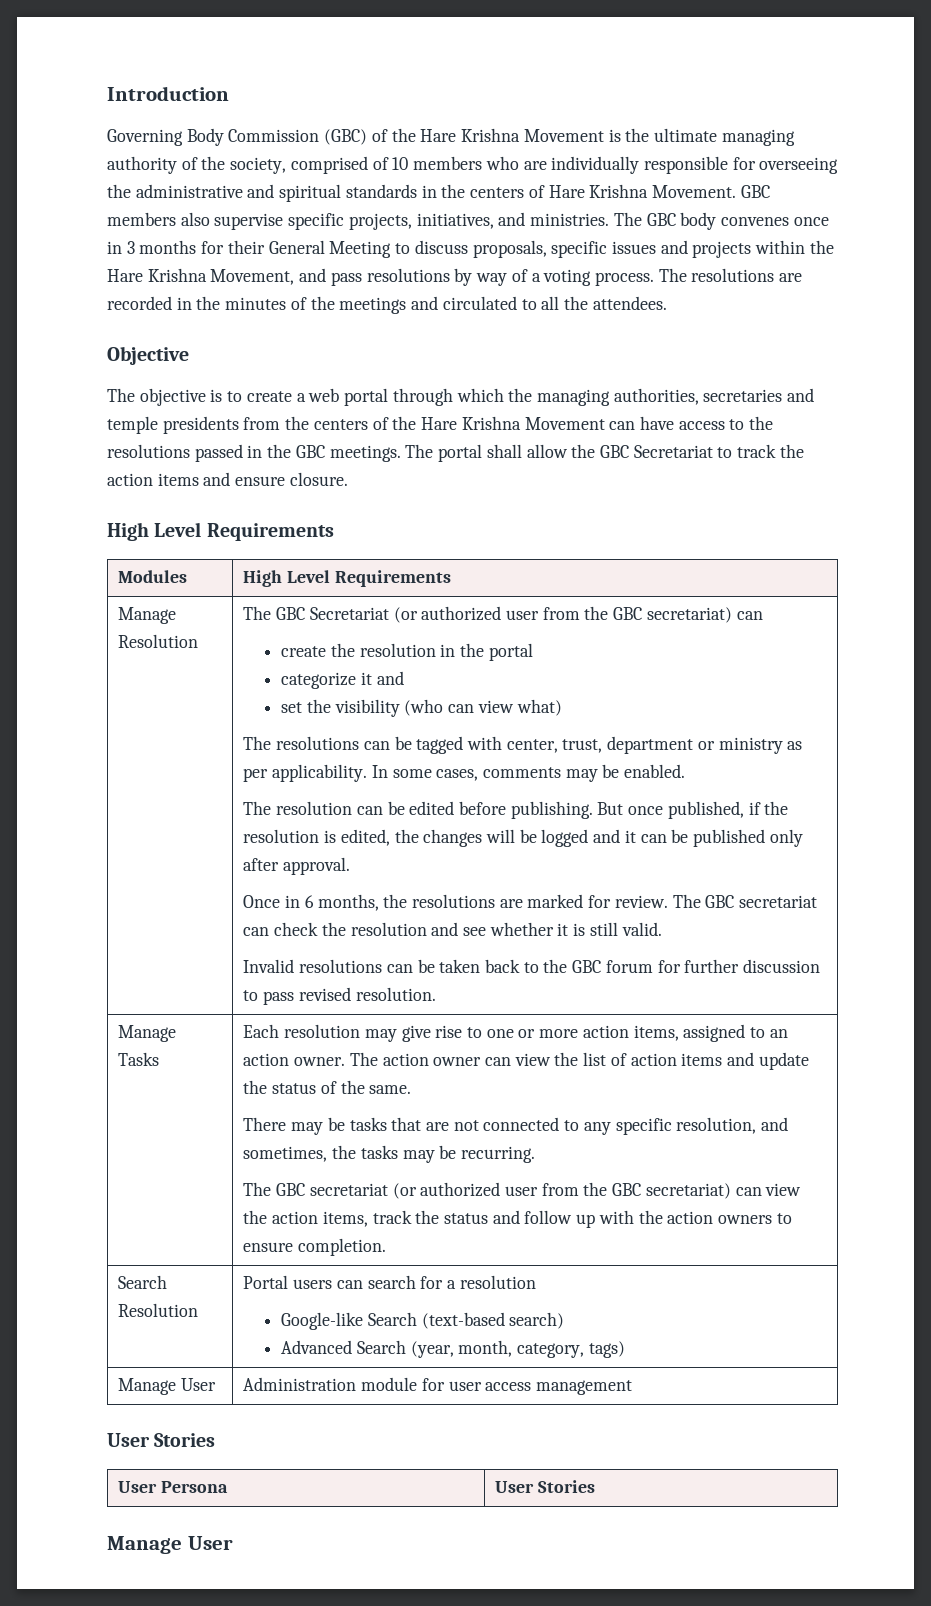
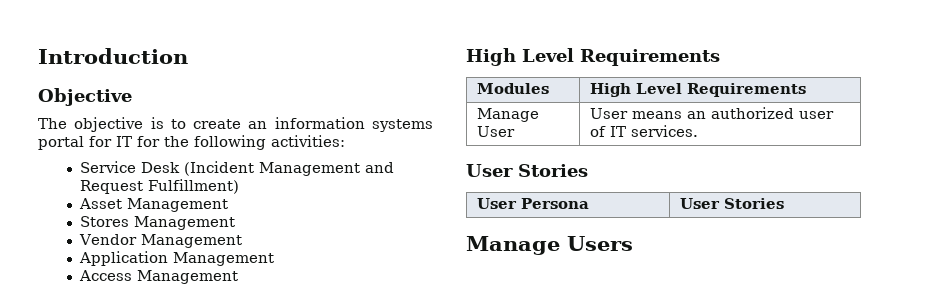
[107,128,795,146] [107,156,839,174] [107,184,770,202] [107,212,829,230] [107,240,834,258] [107,268,803,286] [107,296,667,314] // Governing Body Commission (GBC) of the Hare Krishna Movement is the ultimate managing authority of the society, comprised of 10 members who are individually responsible for overseeing the administrative and spiritual standards in the centers of Hare Krishna Movement. GBC members also supervise specific projects, initiatives, and ministries. The GBC body convenes once in 3 months for their General Meeting to discuss proposals, specific issues and projects within the Hare Krishna Movement, and pass resolutions by way of a voting process. The resolutions are recorded in the minutes of the meetings and circulated to all the attendees. -> (188, 56) none
[296,388,815,406] [107,416,774,434] [107,444,804,462] [107,472,348,486] a web portal through which the managing authorities, secretaries and temple presidents from the centers of the Hare Krishna Movement can have access to the resolutions passed in the GBC meetings. The portal shall allow the GBC Secretariat to track the action items and ensure closure. -> [248,117,433,132] [38,135,345,150] [79,161,394,176] [79,179,239,194] [78,198,228,212] [79,216,235,230] [78,234,242,248] [78,251,274,266] [78,270,238,284] an information systems portal for IT for the following activities: // Service Desk (Incident Management and Request Fulfillment) // Asset Management // Stores Management // Vendor Management // Application Management // Access Management
[118,634,199,648] [243,606,763,623] [281,643,533,661] [281,671,404,689] [281,699,562,717] [243,736,803,754] [243,764,686,782] [243,801,789,819] [243,829,803,847] [243,857,351,875] [243,894,818,911] [243,922,662,936] [243,959,821,973] [243,987,436,1005] [118,1025,177,1042] [118,1052,160,1066] [243,1024,788,1042] [243,1052,809,1070] [243,1080,412,1094] [243,1117,789,1135] [243,1145,536,1163] [243,1182,802,1199] [243,1210,792,1228] [243,1238,387,1256] [118,1275,168,1289] [118,1303,199,1317] [243,1275,536,1289] [281,1312,565,1330] [281,1340,625,1358] [118,1378,217,1395] [243,1377,633,1395] Resolution | The GBC Secretariat (or authorized user from the GBC secretariat) can // create the resolution in the portal // categorize it and // set the visibility (who can view what) // The resolutions can be tagged with center, trust, department or ministry as per applicability. In some cases, comments may be enabled. // The resolution can be edited before publishing. But once published, if the resolution is edited, the changes will be logged and it can be published only after approval. // Once in 6 months, the resolutions are marked for review. The GBC secretariat can check the resolution and see whether it is still valid. // Invalid resolutions can be taken back to the GBC forum for further discussion to pass revised resolution. // Manage Tasks | Each resolution may give rise to one or more action items, assigned to an action owner. The action owner can view the list of action items and update the status of the same. // There may be tasks that are not connected to any specific resolution, and sometimes, the tasks may be recurring. // The GBC secretariat (or authorized user from the GBC secretariat) can view the action items, track the status and follow up with the action owners to ensure completion. // Search Resolution | Portal users can search for a resolution // Google-like Search (text-based search) // Advanced Search (year, month, category, tags) // Manage User | Administration module for user access management -> [477,126,516,137] [590,107,835,119] [590,125,699,137] User | User means an authorized user of IT services.
[187,1536,233,1550] User -> [567,236,633,251] Users

